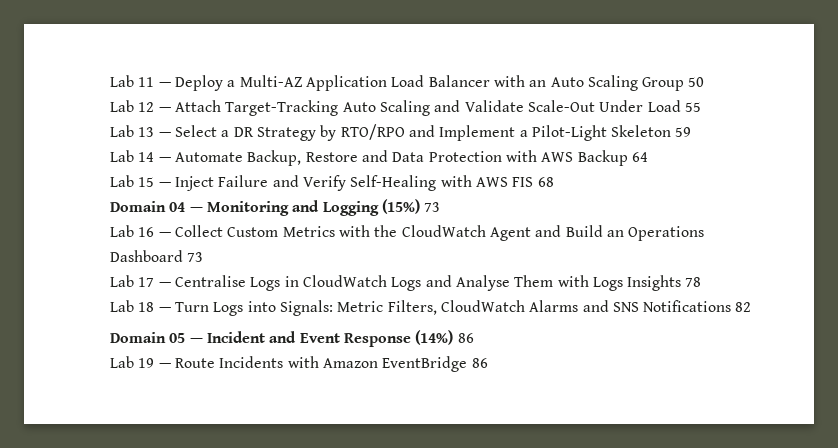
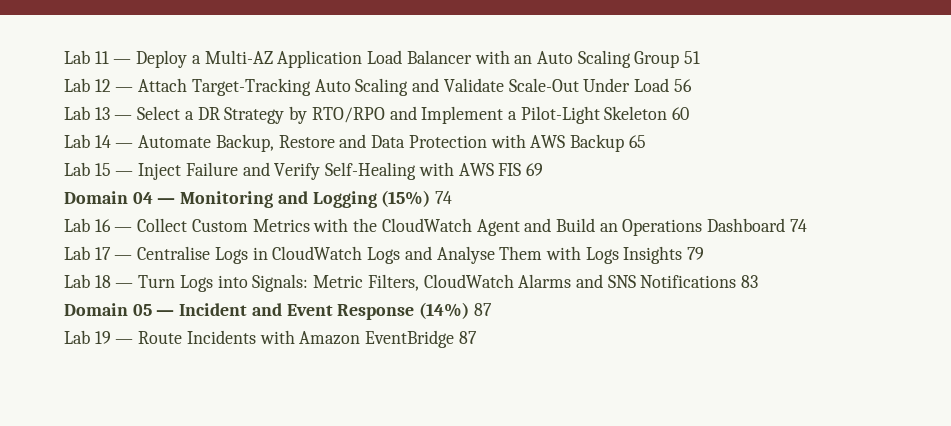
[688,77,705,87] 50 -> [684,51,701,64] 51
[684,102,701,112] 55 -> [673,79,692,92] 56
[675,127,692,137] 59 -> [672,107,690,120] 60
[631,152,648,162] 64 -> [628,135,646,148] 65
[537,177,554,187] 68 -> [525,163,543,176] 69
[424,202,441,212] 73 -> [435,191,453,204] 74
[187,252,204,262] 73 -> [789,219,807,232] 74
[685,277,702,287] 78 -> [687,247,705,260] 79
[735,302,752,312] 82 -> [741,275,759,288] 83
[457,333,474,343] 86 -> [473,303,492,316] 87
[471,358,488,368] 86 -> [458,331,477,344] 87

